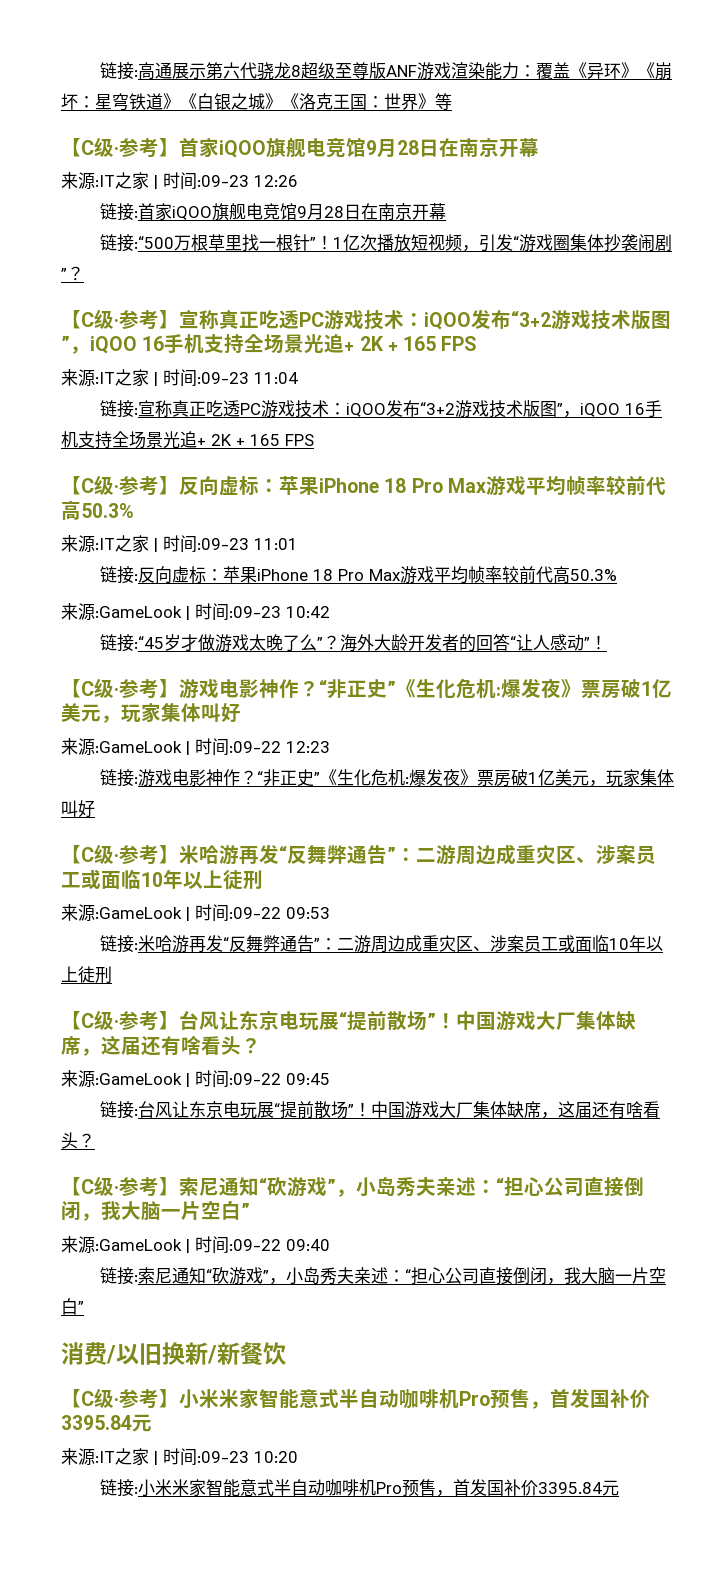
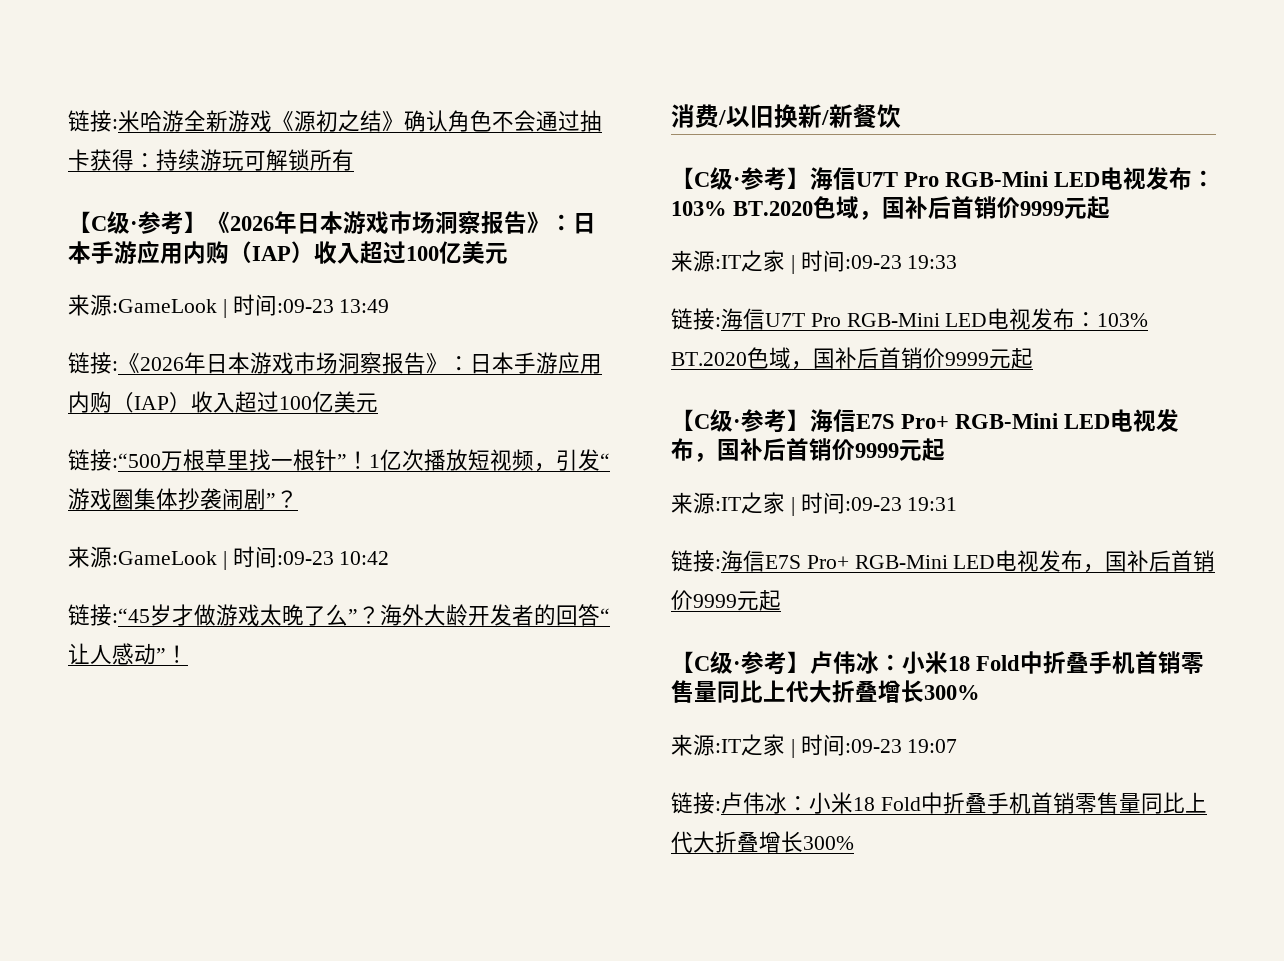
[99,62,672,80] [61,93,452,111] [61,137,539,158] [61,172,298,190] [99,203,446,221] 链接:高通展示第六代骁龙8超级至尊版ANF游戏渲染能力：覆盖《异环》《崩坏：星穹铁道》《白银之城》《洛克王国：世界》等 // 【C级·参考】首家iQOO旗舰电竞馆9月28日在南京开幕 // 来源:IT之家 | 时间:09-23 12:26 // 链接:首家iQOO旗舰电竞馆9月28日在南京开幕 -> [68,110,602,132] [68,149,354,171] [68,211,596,235] [68,240,508,264] [68,294,390,318] [68,352,602,374] [68,391,378,413] 链接:米哈游全新游戏《源初之结》确认角色不会通过抽卡获得：持续游玩可解锁所有 // 【C级·参考】《2026年日本游戏市场洞察报告》：日本手游应用内购（IAP）收入超过100亿美元 // 来源:GameLook | 时间:09-23 13:49 // 链接:《2026年日本游戏市场洞察报告》：日本手游应用内购（IAP）收入超过100亿美元
[61,309,671,330] [61,334,477,354] [61,369,298,387] [99,400,662,418] [61,431,314,449] [61,475,666,496] [61,500,134,520] [61,535,298,553] [99,566,617,584] // 【C级·参考】宣称真正吃透PC游戏技术：iQOO发布“3+2游戏技术版图”，iQOO 16手机支持全场景光追+ 2K + 165 FPS // 来源:IT之家 | 时间:09-23 11:04 // 链接:宣称真正吃透PC游戏技术：iQOO发布“3+2游戏技术版图”，iQOO 16手机支持全场景光追+ 2K + 165 FPS // 【C级·参考】反向虚标：苹果iPhone 18 Pro Max游戏平均帧率较前代高50.3% // 来源:IT之家 | 时间:09-23 11:01 // 链接:反向虚标：苹果iPhone 18 Pro Max游戏平均帧率较前代高50.3% -> (298, 499) none
[61,678,672,699] [61,703,241,723] [61,738,330,756] [99,769,674,787] [61,800,95,818] [61,844,656,865] [61,869,263,890] [61,904,330,922] [99,935,663,953] [61,966,112,984] [61,1010,636,1031] [61,1035,261,1056] [61,1070,330,1088] [99,1101,660,1119] [61,1132,95,1149] [61,1176,644,1197] [61,1201,250,1221] [61,1236,330,1254] [99,1267,666,1285] [61,1298,84,1315] // 【C级·参考】游戏电影神作？“非正史”《生化危机:爆发夜》票房破1亿美元，玩家集体叫好 // 来源:GameLook | 时间:09-22 12:23 // 链接:游戏电影神作？“非正史”《生化危机:爆发夜》票房破1亿美元，玩家集体叫好 // 【C级·参考】米哈游再发“反舞弊通告”：二游周边成重灾区、涉案员工或面临10年以上徒刑 // 来源:GameLook | 时间:09-22 09:53 // 链接:米哈游再发“反舞弊通告”：二游周边成重灾区、涉案员工或面临10年以上徒刑 // 【C级·参考】台风让东京电玩展“提前散场”！中国游戏大厂集体缺席，这届还有啥看头？ // 来源:GameLook | 时间:09-22 09:45 // 链接:台风让东京电玩展“提前散场”！中国游戏大厂集体缺席，这届还有啥看头？ // 【C级·参考】索尼通知“砍游戏”，小岛秀夫亲述：“担心公司直接倒闭，我大脑一片空白” // 来源:GameLook | 时间:09-22 09:40 // 链接:索尼通知“砍游戏”，小岛秀夫亲述：“担心公司直接倒闭，我大脑一片空白” -> (188, 654) none
[179,1388,650,1409] [61,1414,152,1432] [61,1448,298,1466] [99,1479,619,1497] 小米米家智能意式半自动咖啡机Pro预售，首发国补价3395.84元 // 来源:IT之家 | 时间:09-23 10:20 // 链接:小米米家智能意式半自动咖啡机Pro预售，首发国补价3395.84元 -> [810,167,1216,191] [671,196,1111,220] [671,250,958,274] [671,308,1149,330] [671,347,1033,370] [671,409,1180,433] [671,438,945,462] [671,492,958,516] [671,550,1216,573] [671,590,781,611] [671,651,1205,675] [671,680,980,703] [671,734,958,758] [671,792,1207,814] [671,831,854,853] 海信U7T Pro RGB-Mini LED电视发布：103% BT.2020色域，国补后首销价9999元起 // 来源:IT之家 | 时间:09-23 19:33 // 链接:海信U7T Pro RGB-Mini LED电视发布：103% BT.2020色域，国补后首销价9999元起 // 【C级·参考】海信E7S Pro+ RGB-Mini LED电视发布，国补后首销价9999元起 // 来源:IT之家 | 时间:09-23 19:31 // 链接:海信E7S Pro+ RGB-Mini LED电视发布，国补后首销价9999元起 // 【C级·参考】卢伟冰：小米18 Fold中折叠手机首销零售量同比上代大折叠增长300% // 来源:IT之家 | 时间:09-23 19:07 // 链接:卢伟冰：小米18 Fold中折叠手机首销零售量同比上代大折叠增长300%

